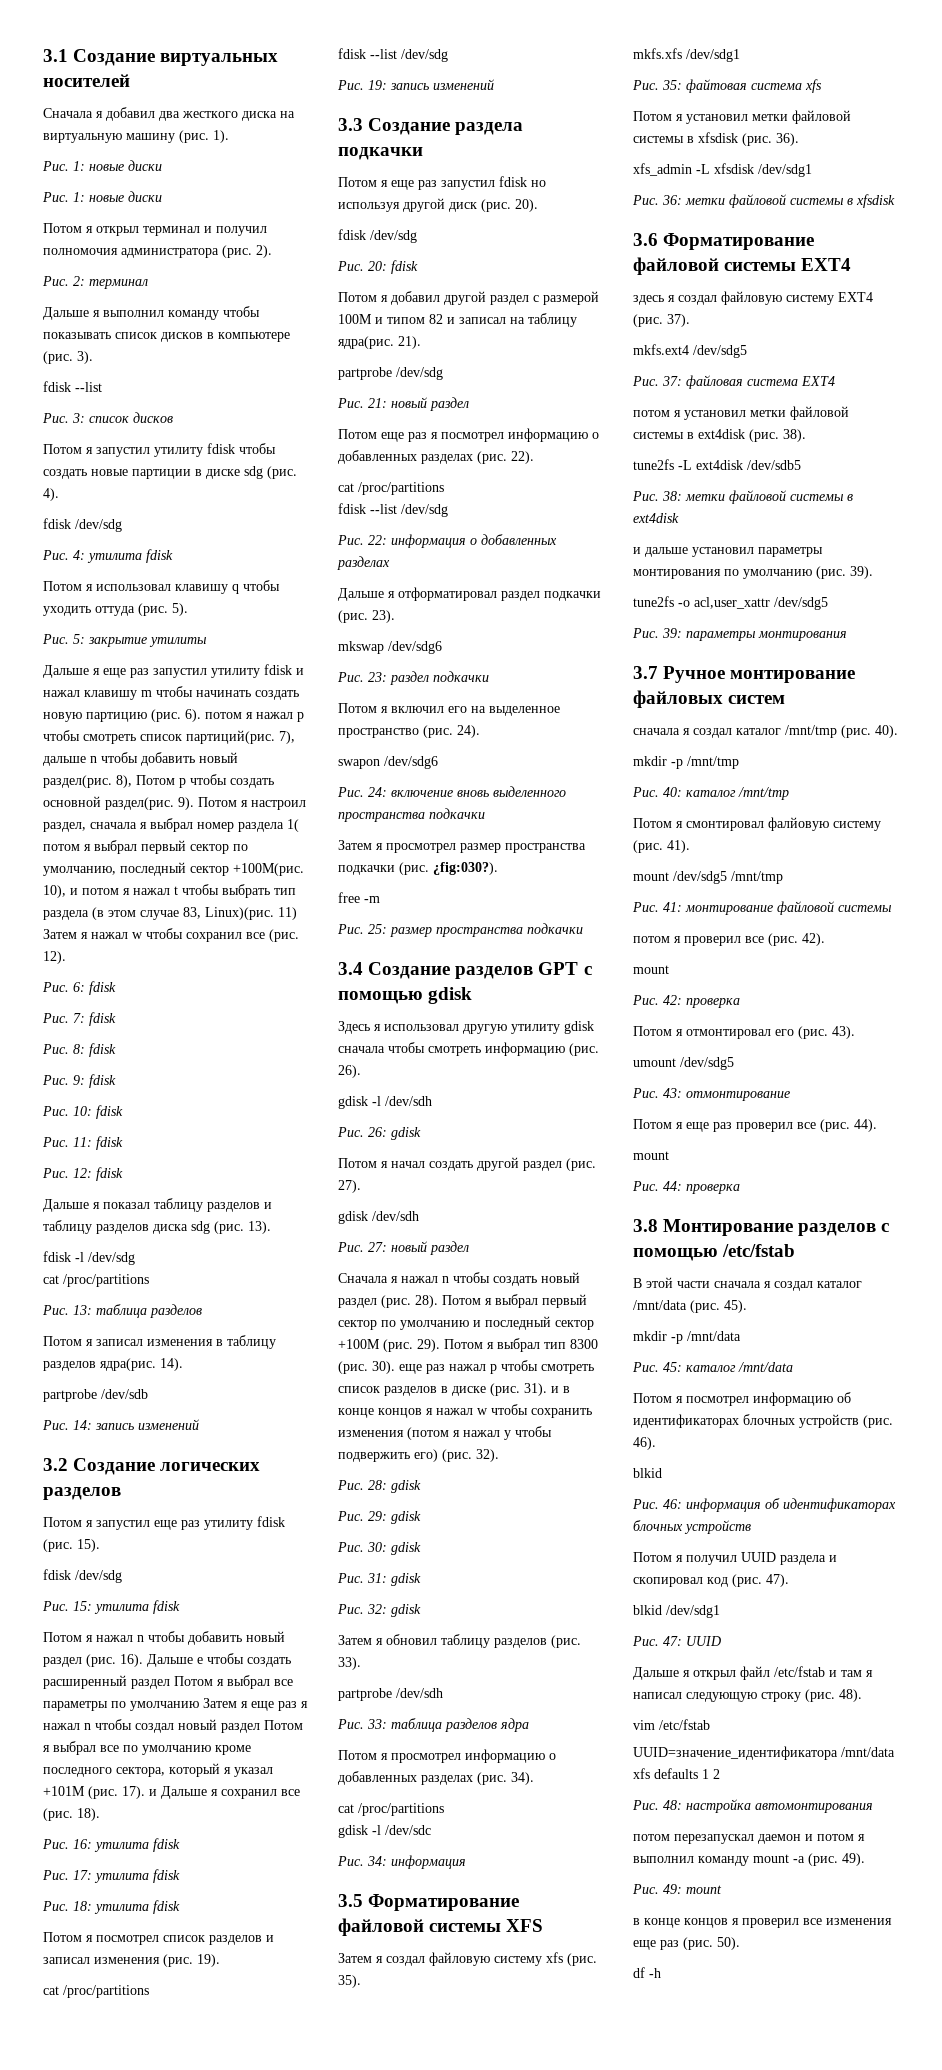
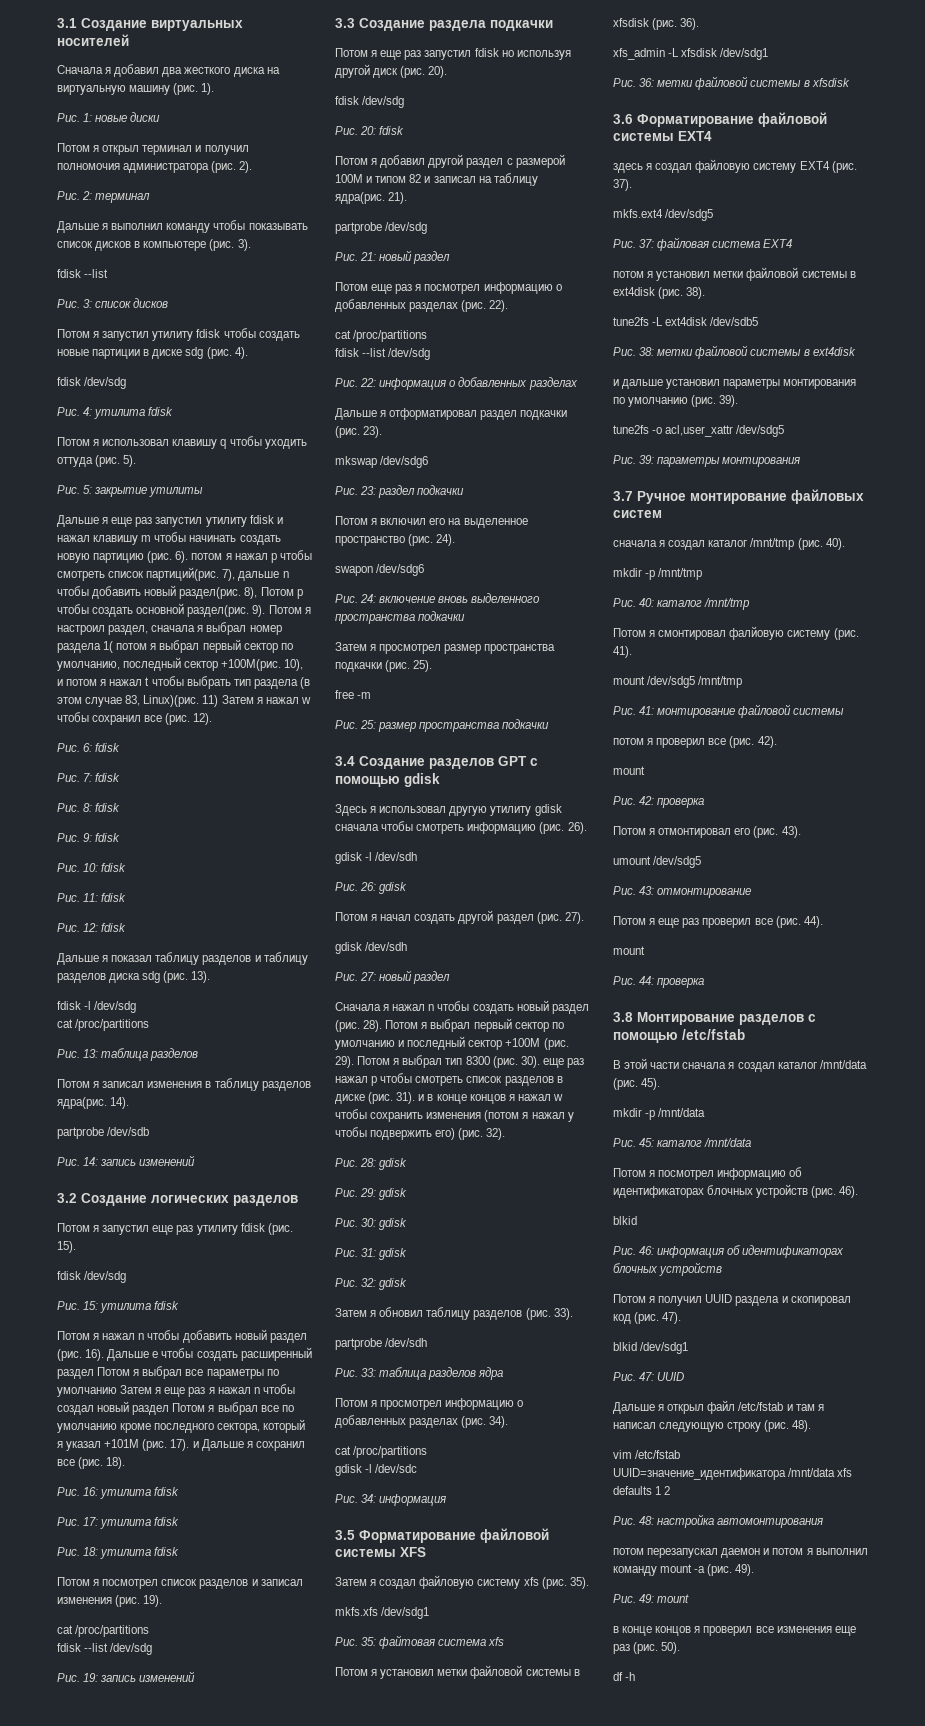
[42,191,162,202] // Рис. 1: новые диски -> (161, 117) none
[433,862,498,875] ¿fig:030?). -> [413,660,433,672] 25).

